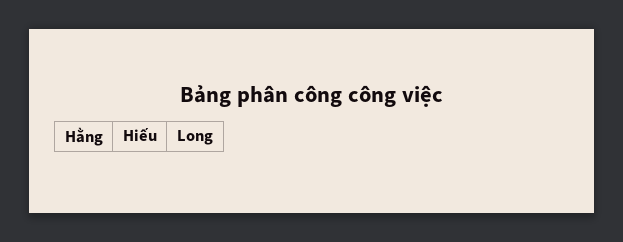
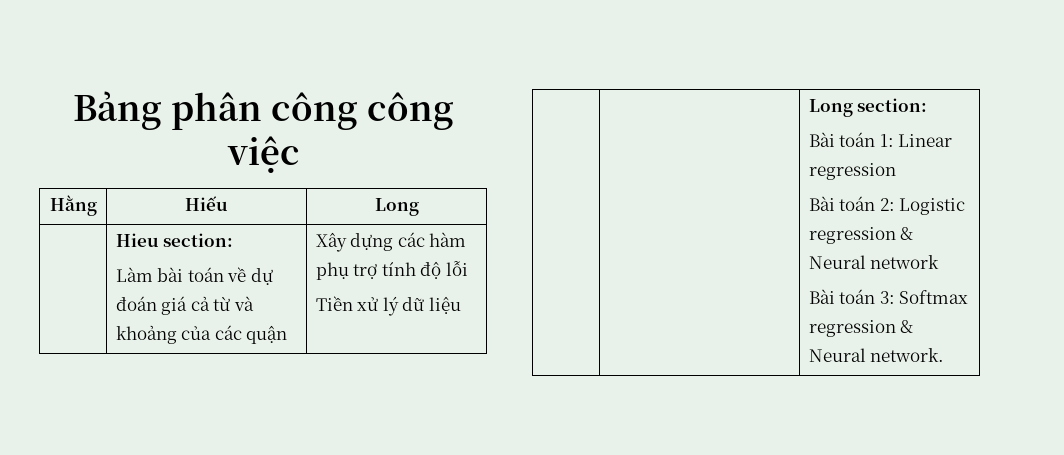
(213, 137) none -> [115,233,234,247] [115,267,274,285] [115,296,255,315] [115,325,288,344] [315,232,467,252] [315,261,469,280] [315,296,462,316] [808,98,928,117] [808,132,953,147] [808,163,896,180] [808,196,966,215] [808,227,914,244] [808,255,940,269] [808,289,969,304] [808,320,914,337] [808,348,945,362] // | Hieu section: // Làm bài toán về dự đoán giá cả từ và khoảng của các quận | Xây dựng các hàm phụ trợ tính độ lỗi // Tiền xử lý dữ liệu // | | Long section: // Bài toán 1: Linear regression // Bài toán 2: Logistic regression & Neural network // Bài toán 3: Softmax regression & Neural network.

